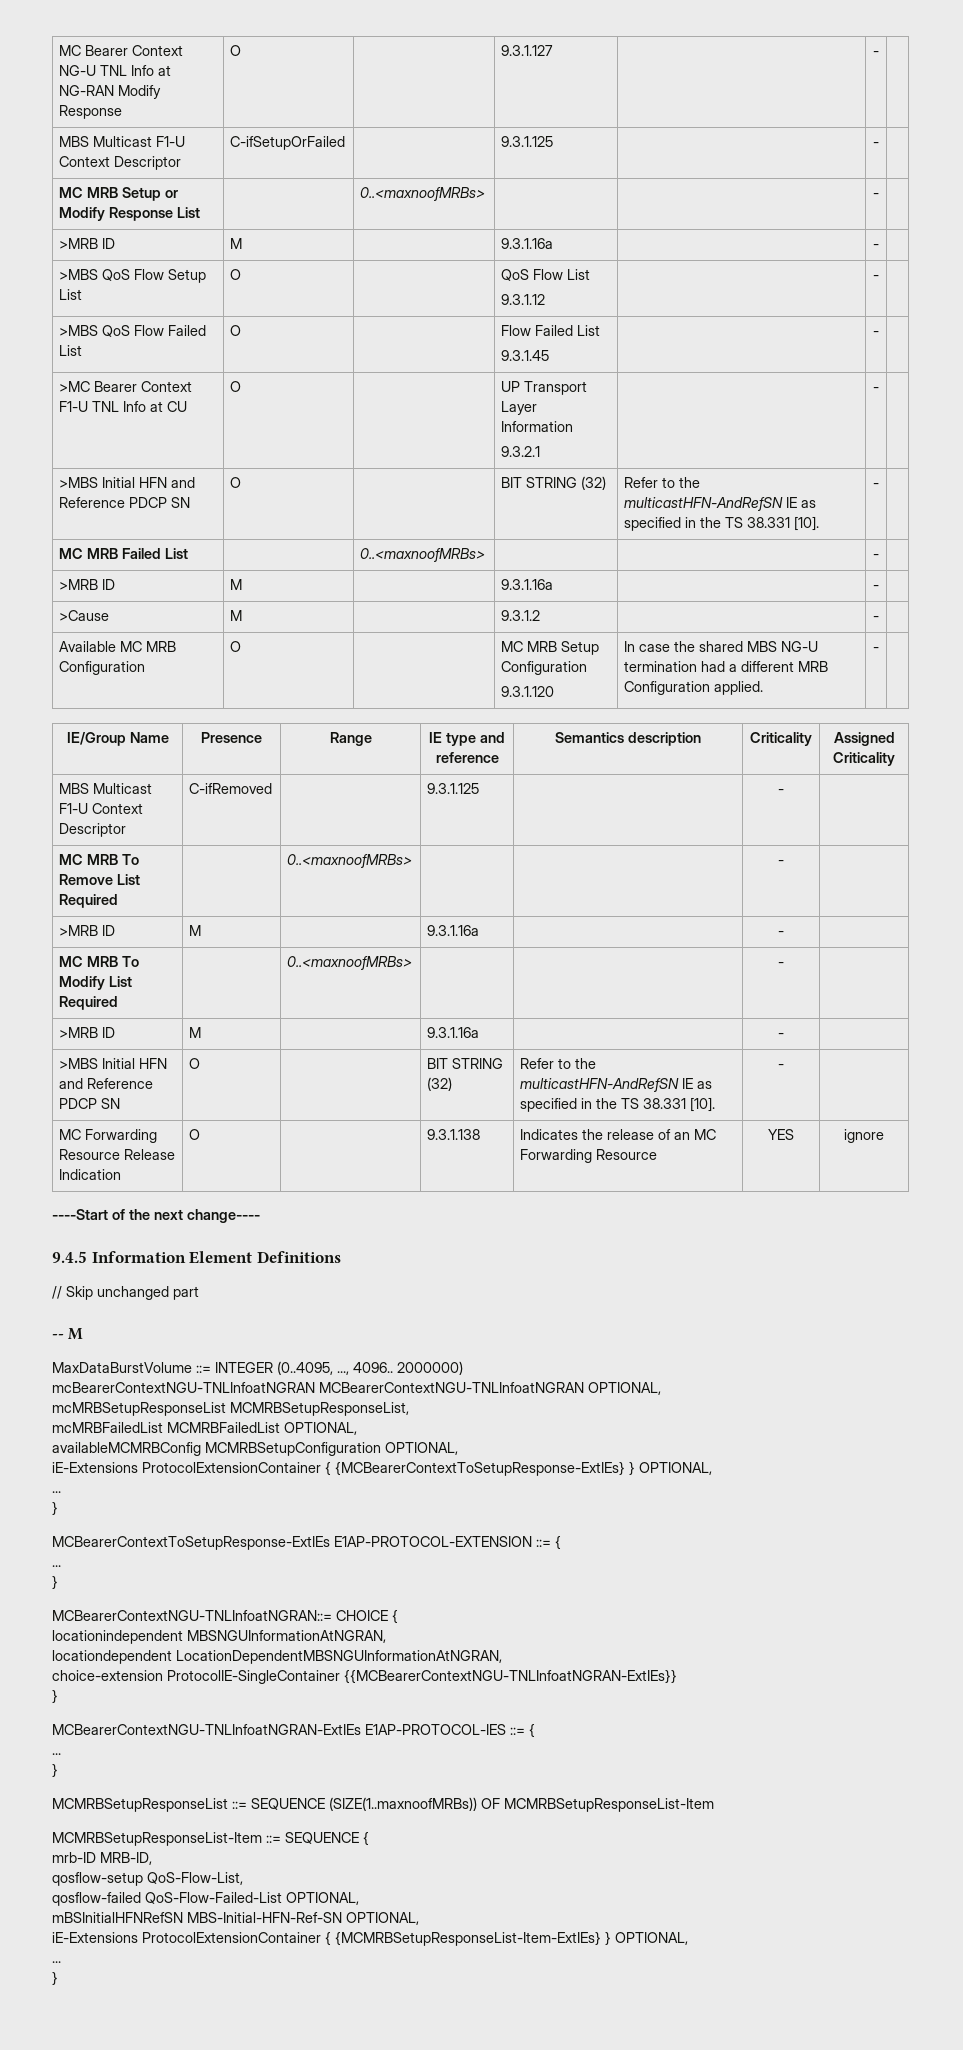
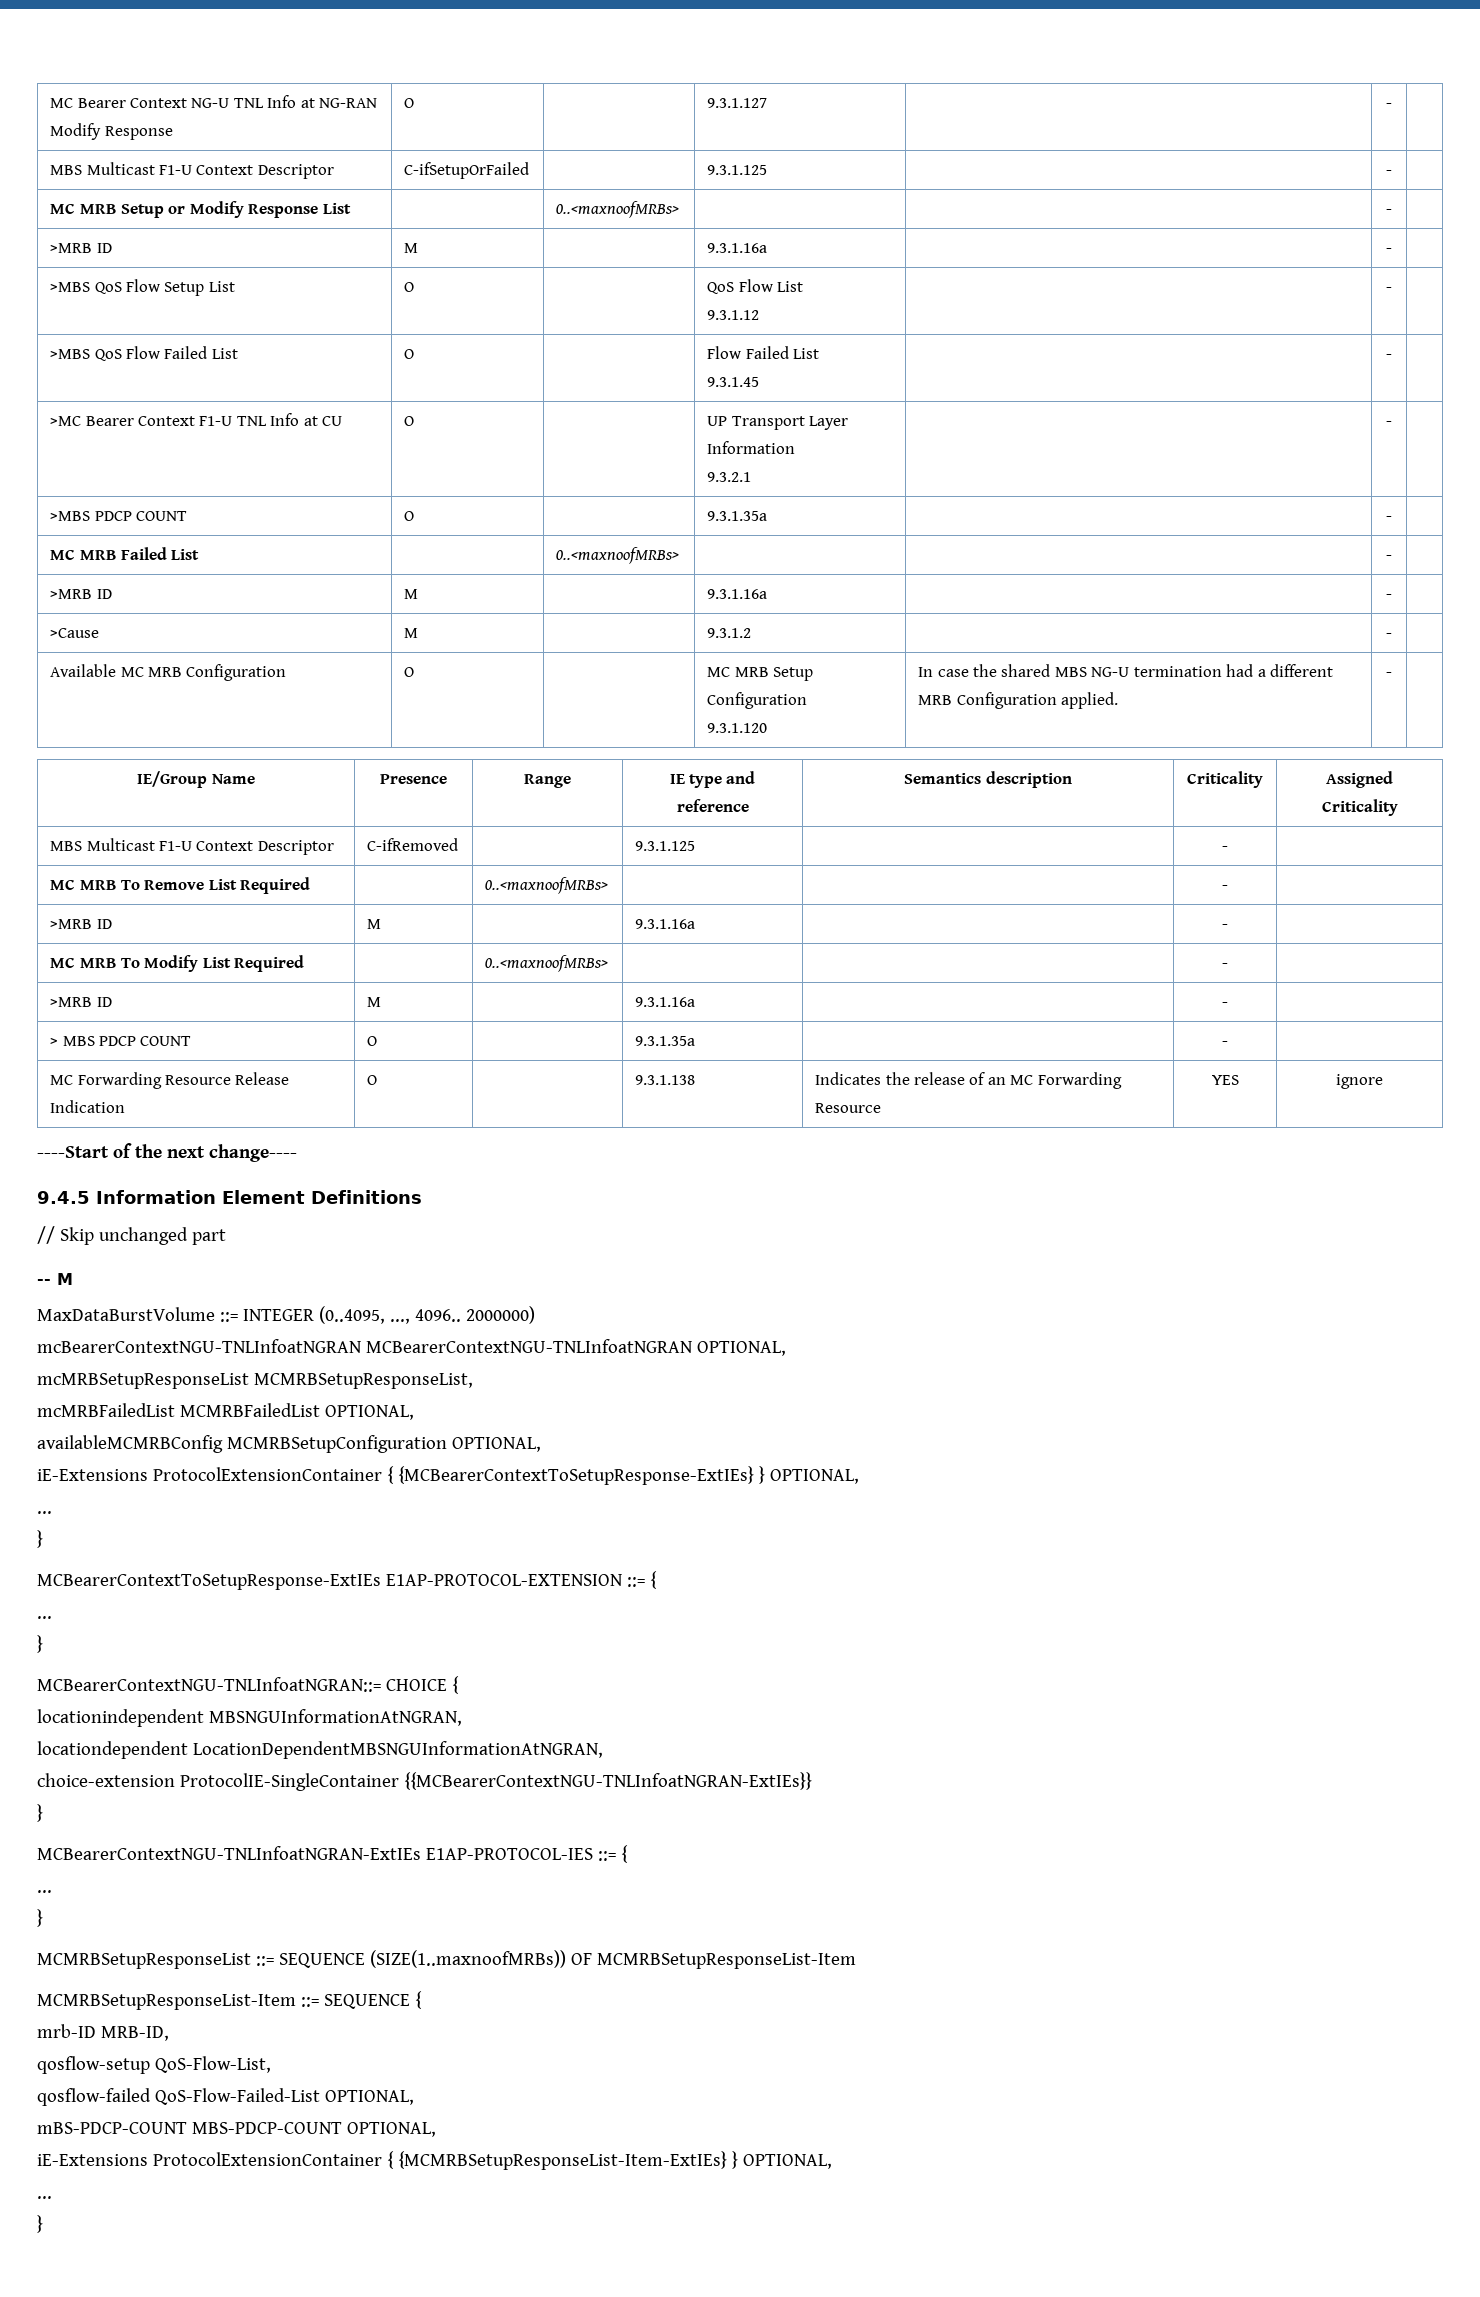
[102,477,196,488] [59,497,191,508] [230,477,242,488] [501,476,607,490] [624,477,701,488] [624,497,817,511] [624,516,820,531] Initial HFN and Reference PDCP SN | O | | BIT STRING (32) | Refer to the multicastHFN-AndRefSN IE as specified in the TS 38.331 [10]. -> [94,511,188,521] [404,511,415,521] [707,511,768,521] PDCP COUNT | O | | 9.3.1.35a |
[59,1058,168,1069] [59,1078,154,1089] [59,1098,121,1109] [189,1058,201,1069] [427,1058,504,1069] [427,1077,453,1091] [520,1058,597,1069] [520,1078,713,1092] [520,1097,716,1112] >MBS Initial HFN and Reference PDCP SN | O | | BIT STRING (32) | Refer to the multicastHFN-AndRefSN IE as specified in the TS 38.331 [10]. -> [50,1036,192,1046] [367,1036,378,1046] [635,1036,696,1046] > MBS PDCP COUNT | O | | 9.3.1.35a |
[52,1912,342,1923] mBSInitialHFNRefSN MBS-Initial-HFN-Ref-SN -> [37,2122,342,2134] mBS-PDCP-COUNT MBS-PDCP-COUNT

